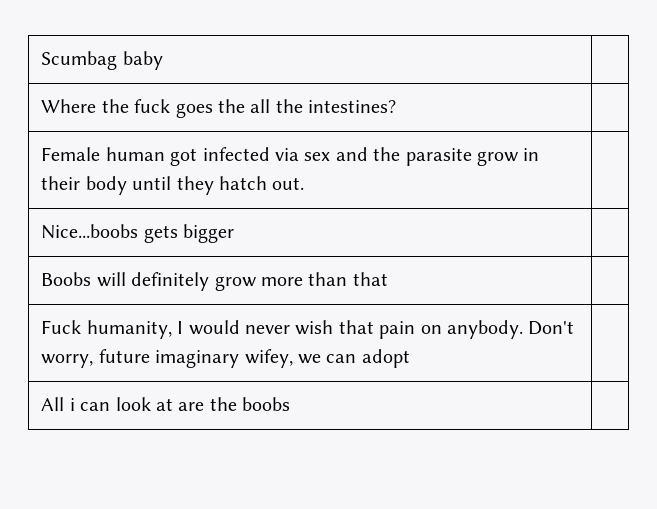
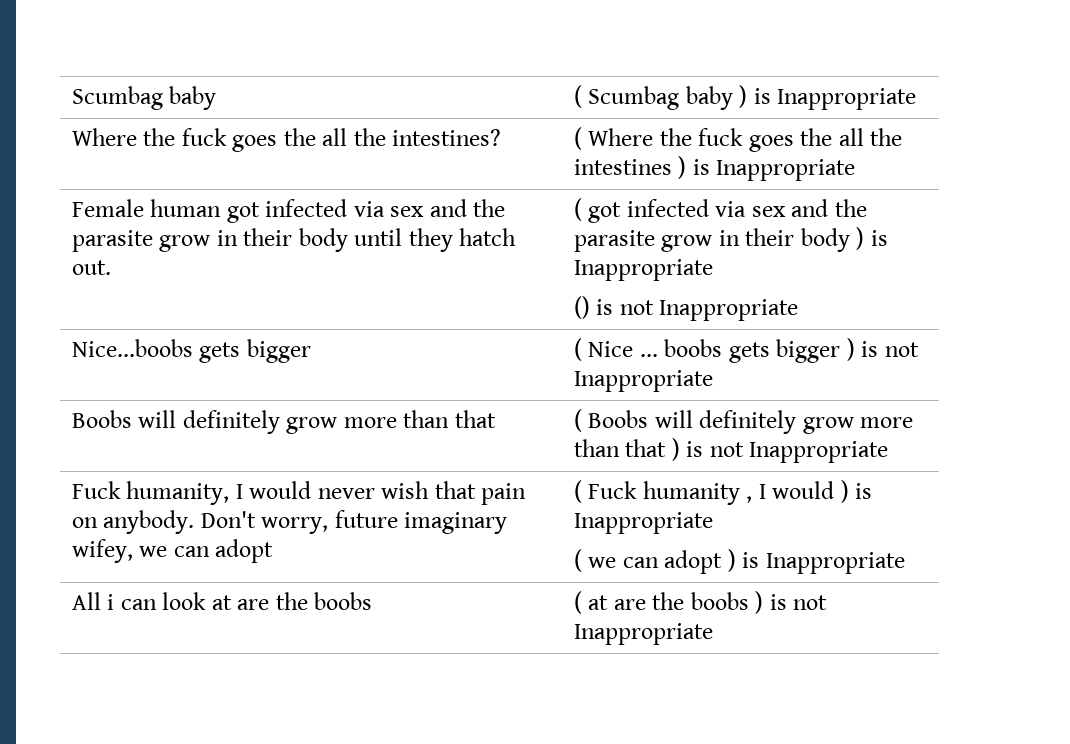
(163, 60) none -> [573,85,917,110] ( Scumbag baby ) is Inappropriate
(397, 106) none -> [573,127,903,152] [573,156,856,181] ( Where the fuck goes the all the intestines ) is Inappropriate
[41,224,235,243] // Nice...boobs gets bigger | -> [573,198,867,223] [573,227,888,252] [573,259,713,281] [573,296,799,321] [71,339,311,363] [573,338,919,363] [573,370,713,392] ( got infected via sex and the parasite grow in their body ) is Inappropriate // () is not Inappropriate // Nice...boobs gets bigger | ( Nice ... boobs gets bigger ) is not Inappropriate
(388, 279) none -> [573,409,914,434] [573,438,889,463] ( Boobs will definitely grow more than that ) is not Inappropriate
(410, 358) none -> [573,480,873,505] [573,512,713,534] [573,549,905,574] ( Fuck humanity , I would ) is Inappropriate // ( we can adopt ) is Inappropriate
(291, 404) none -> [573,591,828,614] [573,623,713,645] ( at are the boobs ) is not Inappropriate

